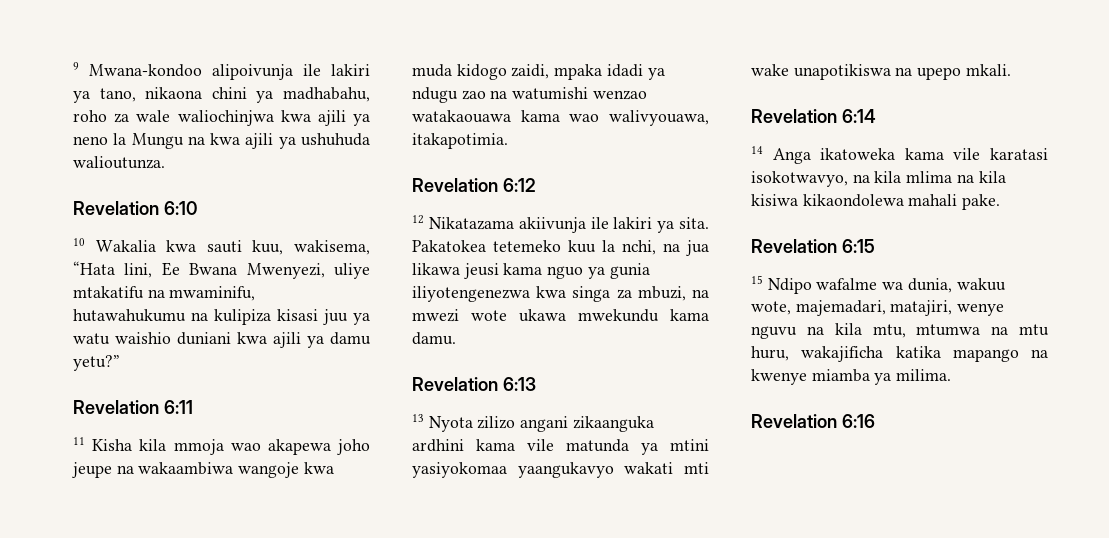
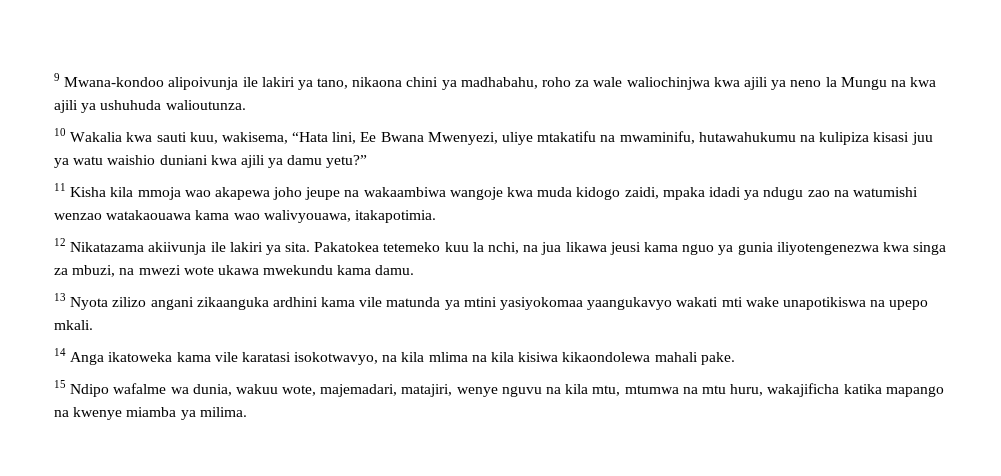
[73,201,197,215] // Revelation 6:10 -> (246, 105) none
[73,400,193,414] // Revelation 6:11 -> (368, 161) none
[412,178,536,192] // Revelation 6:12 -> (436, 216) none
[412,377,536,391] // Revelation 6:13 -> (415, 270) none
[751,109,876,123] // Revelation 6:14 -> (93, 325) none
[751,239,875,253] // Revelation 6:15 -> (735, 358) none
[751,414,875,428] // Revelation 6:16 -> (247, 412) none

